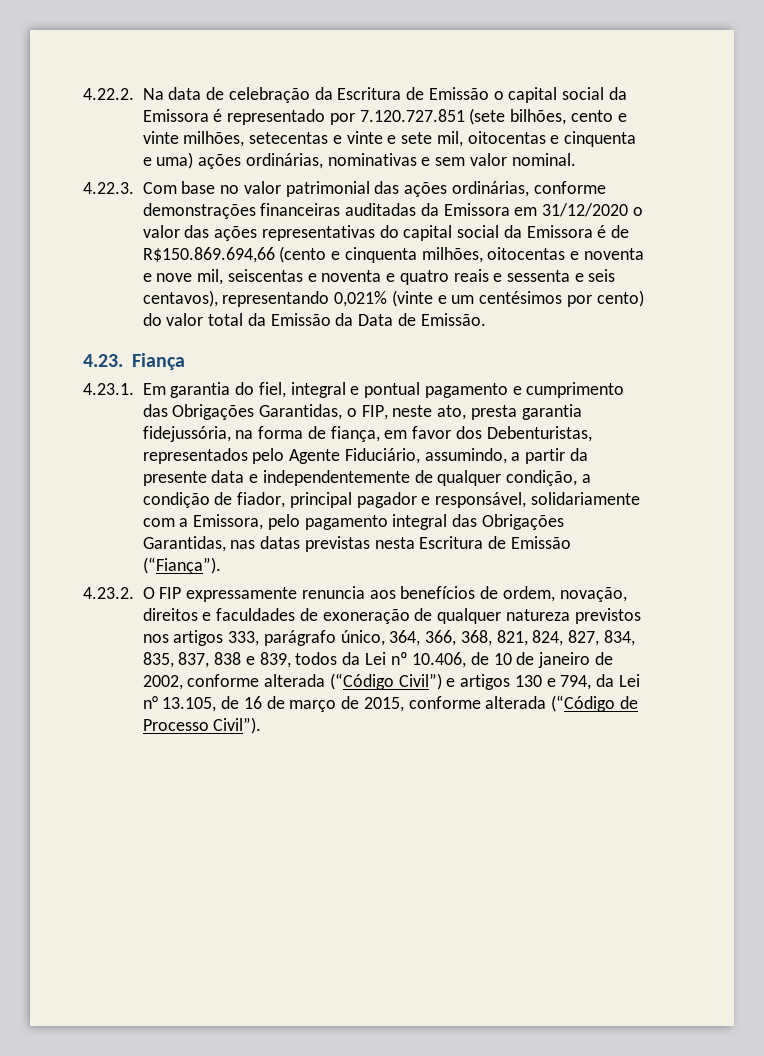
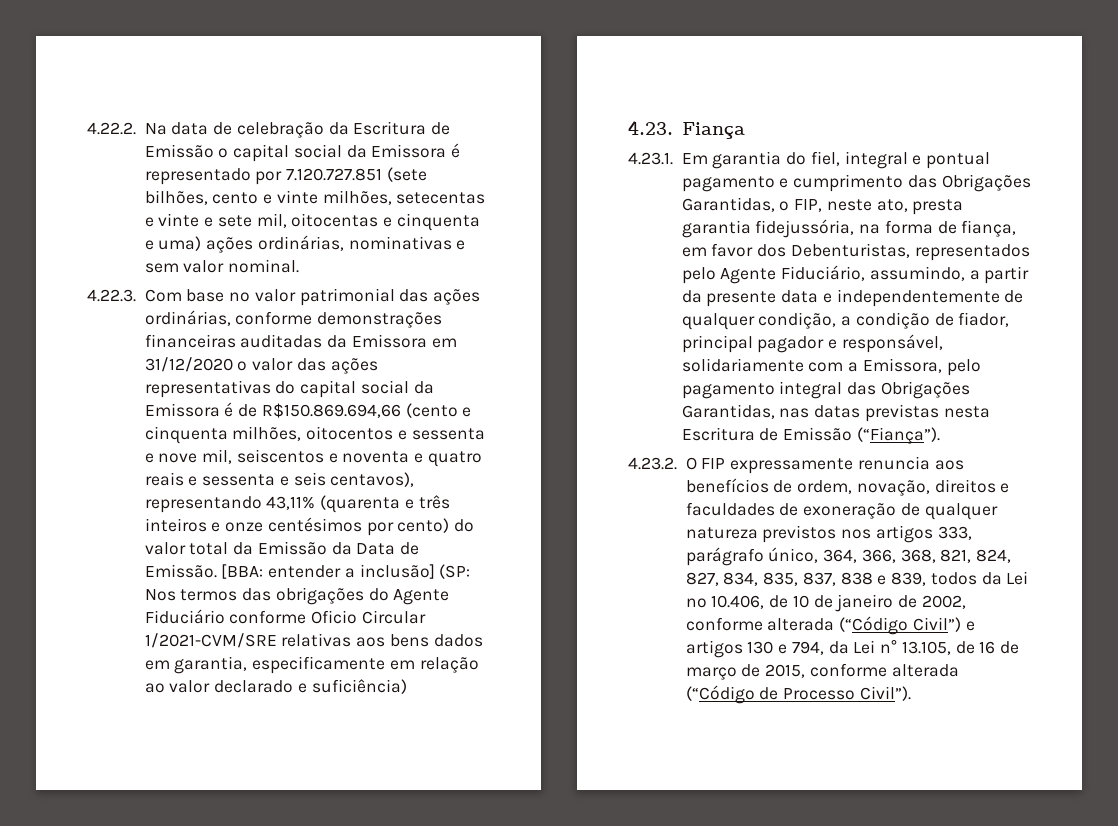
[487,247,644,260] oitocentas e noventa -> [306,426,485,440] oitocentos e sessenta
[227,269,303,282] seiscentas -> [236,449,324,463] seiscentos
[334,290,475,307] 0,021% (vinte e um -> [266,495,450,513] [144,518,264,532] 43,11% (quarenta e três inteiros e onze
(486, 319) none -> [221,564,471,579] [144,587,450,605] [144,609,426,624] [144,633,483,648] [144,656,479,674] [144,679,407,694] [BBA: entender a inclusão] (SP: Nos termos das obrigações do Agente Fiduciário conforme Oficio Circular 1/2021-CVM/SRE relativas aos bens dados em garantia, especificamente em relação ao valor declarado e suficiência)

